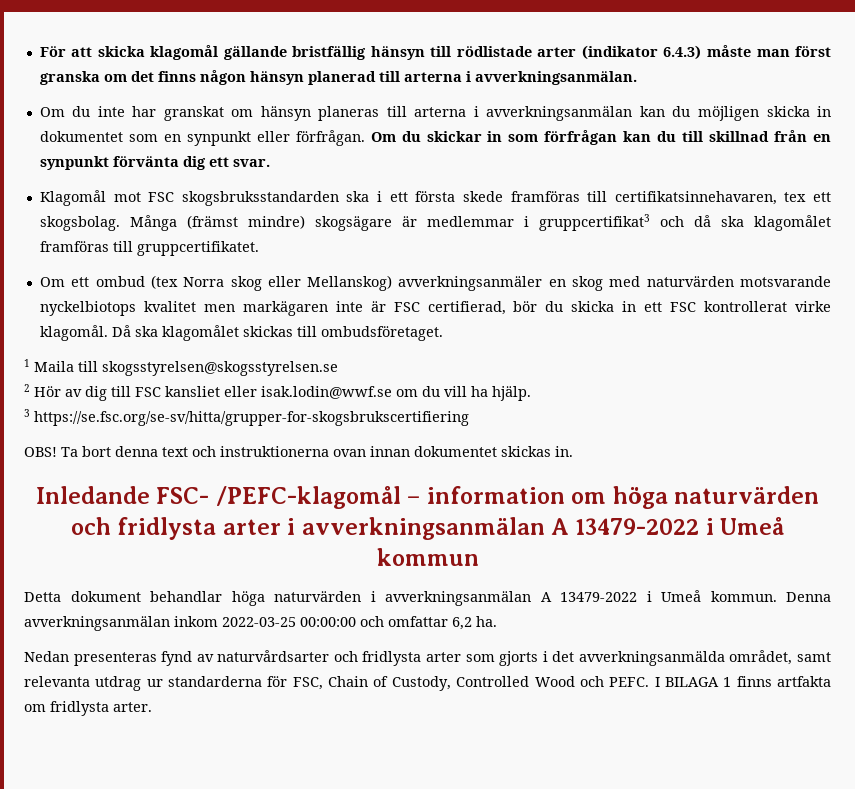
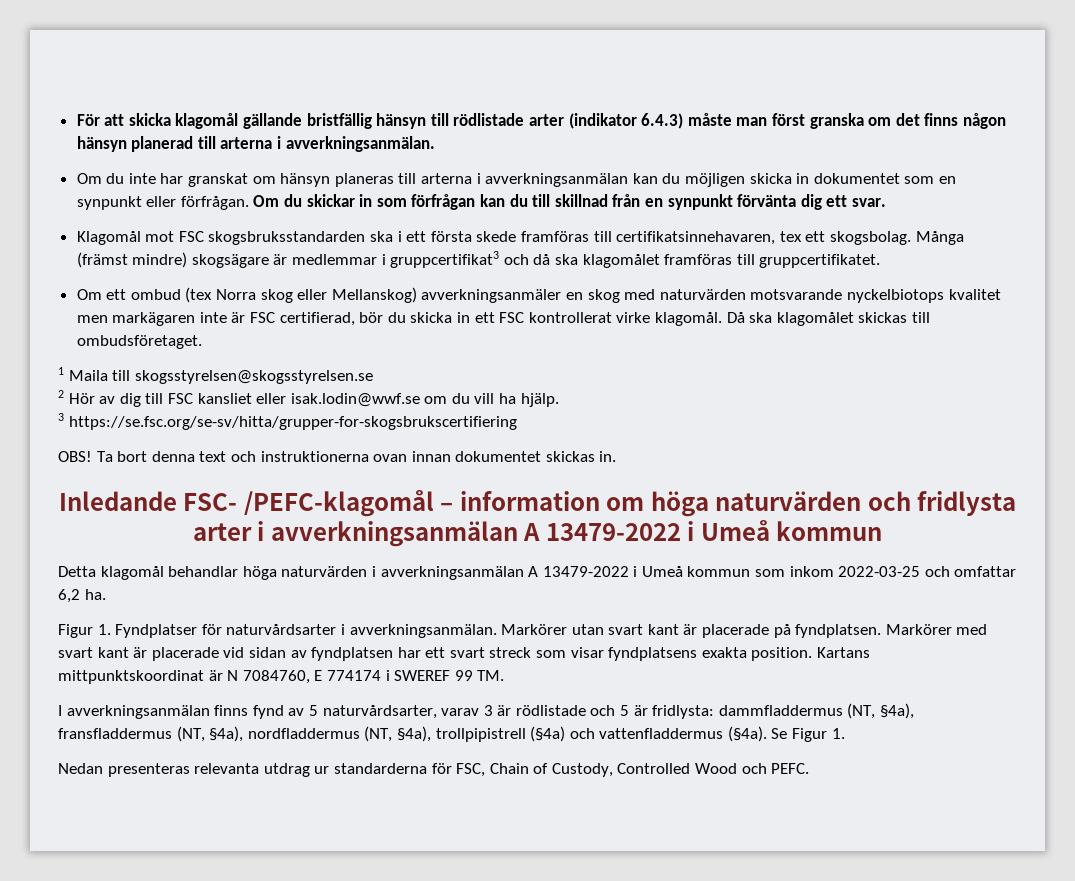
[70,591,141,602] dokument -> [100,566,164,580] klagomål
[710,591,831,602] [24,616,170,631] kommun. Denna avverkningsanmälan -> [687,566,786,577] kommun som
[300,617,356,627] 00:00:00 -> (921, 571) none
[24,650,831,666] Nedan presenteras fynd av naturvårdsarter och fridlysta arter som gjorts i det avverkningsanmälda området, samt -> [58,624,988,638] [58,647,871,661] [58,670,505,684] [58,703,915,719] [58,726,845,742] [58,763,190,777] Figur 1. Fyndplatser för naturvårdsarter i avverkningsanmälan. Markörer utan svart kant är placerade på fyndplatsen. Markörer med svart kant är placerade vid sidan av fyndplatsen har ett svart streck som visar fyndplatsens exakta position. Kartans mittpunktskoordinat är N 7084760, E 774174 i SWEREF 99 TM. // I avverkningsanmälan finns fynd av 5 naturvårdsarter, varav 3 är rödlistade och 5 är fridlysta: dammfladdermus (NT, §4a), fransfladdermus (NT, §4a), nordfladdermus (NT, §4a), trollpipistrell (§4a) och vattenfladdermus (§4a). Se Figur 1. // Nedan presenteras
[654,676,832,687] [24,701,152,716] I BILAGA 1 finns artfakta om fridlysta arter. -> (810, 768) none

